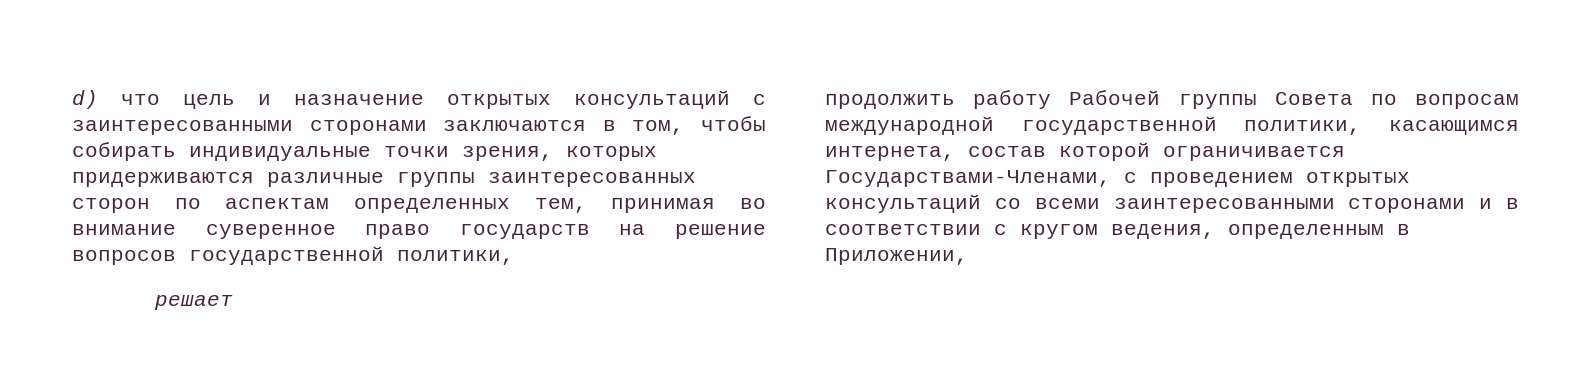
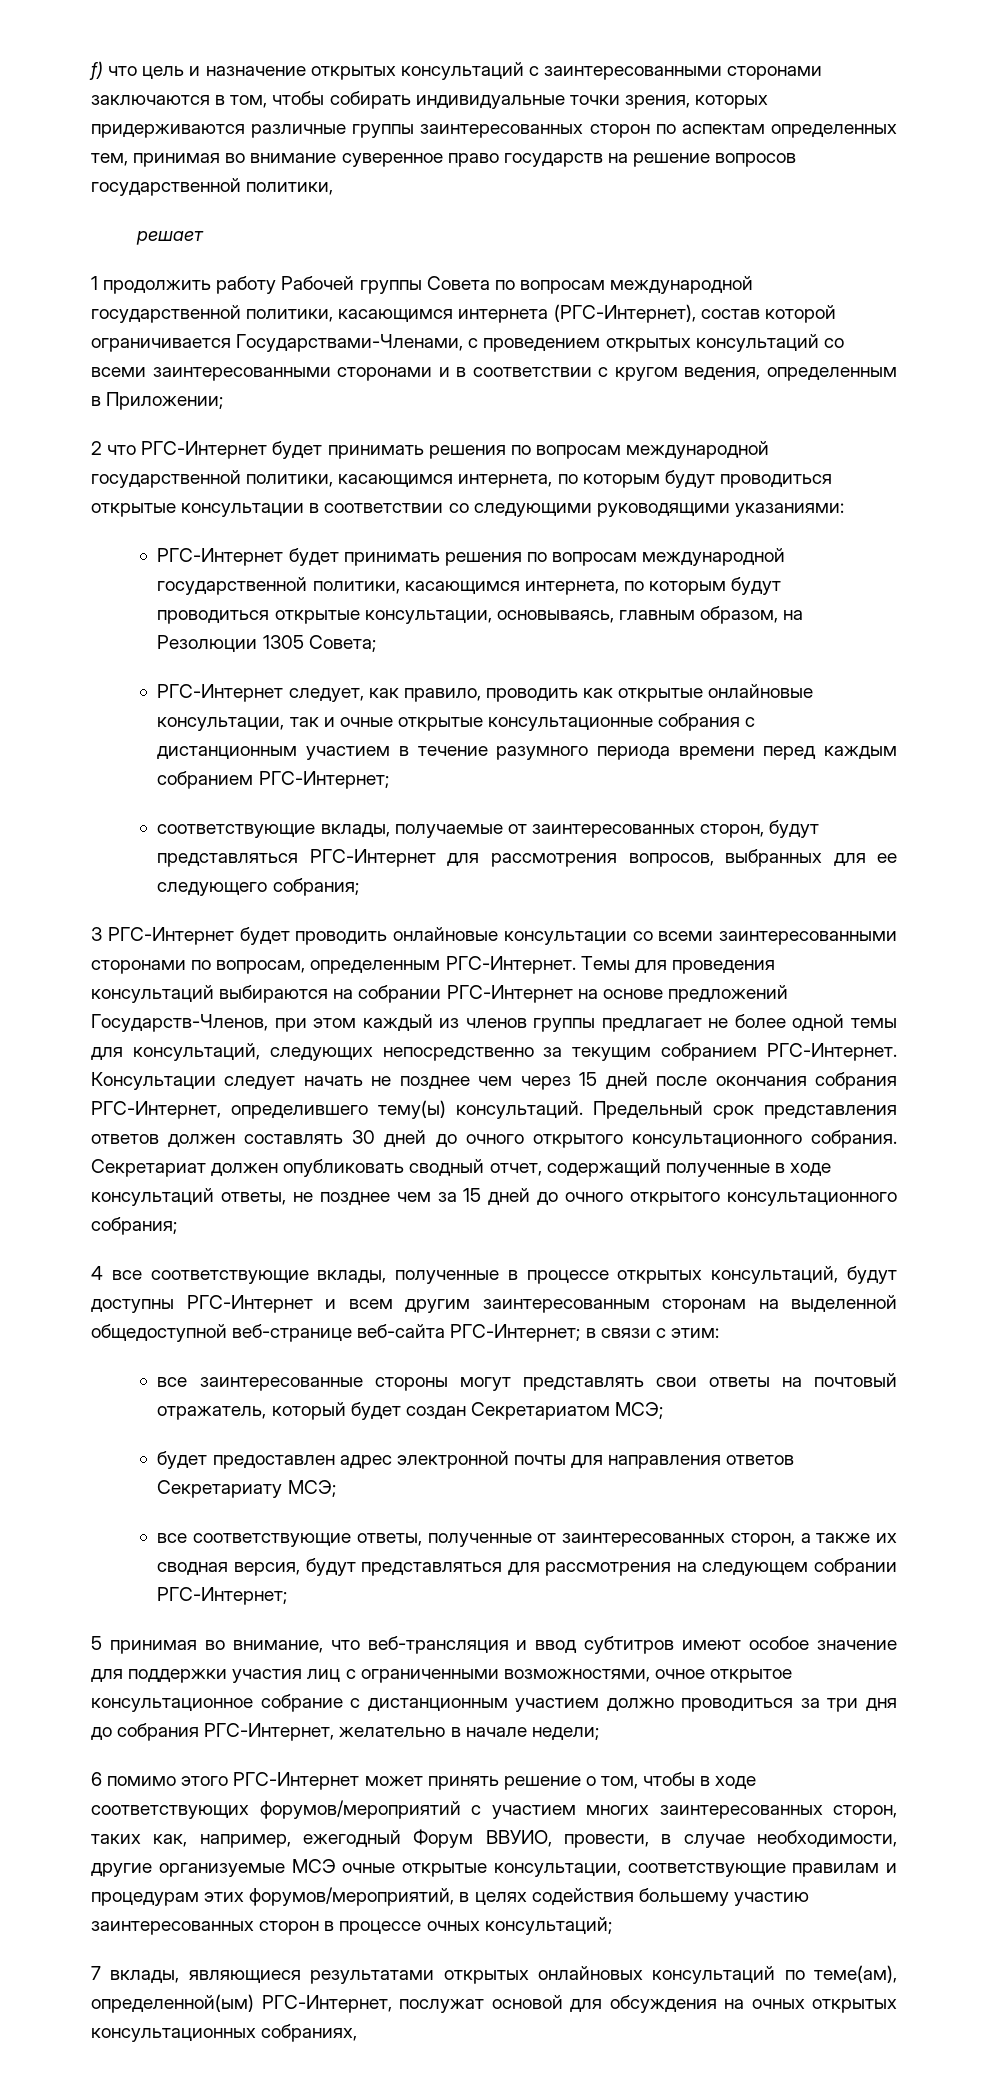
[72,90,98,109] d) -> [89,61,103,80] f)
(234, 302) none -> [91,276,98,290] 1
[825,146,955,161] интернета, -> [458,304,696,323] интернета (РГС-Интернет),
[825,248,968,265] Приложении, -> [106,392,224,410] [91,441,770,459] [91,470,832,488] [91,503,844,517] [157,548,786,566] [157,577,782,595] [157,606,804,624] [157,635,376,652] [157,684,814,702] [157,713,756,731] [157,746,898,760] [157,771,389,789] [157,820,820,838] [157,849,897,867] [157,878,359,896] [91,927,897,945] [91,956,775,974] [91,985,788,1003] [91,1014,897,1032] [91,1043,898,1061] [91,1072,898,1090] [91,1100,897,1119] [91,1130,898,1148] [91,1159,832,1177] [91,1188,898,1206] [91,1217,177,1235] [91,1266,898,1284] [91,1295,897,1313] [91,1324,719,1342] [157,1373,897,1391] [157,1402,664,1420] [157,1451,795,1469] [157,1480,336,1498] [157,1533,898,1547] [157,1558,898,1576] [157,1587,288,1605] [91,1636,897,1654] [91,1669,793,1683] [91,1694,897,1712] [91,1723,599,1741] [91,1772,757,1790] [91,1800,897,1819] [91,1829,898,1848] [91,1859,897,1877] [91,1887,809,1906] [91,1917,612,1935] [91,1965,897,1984] [91,1994,897,2013] [91,2024,358,2042] Приложении; // 2 что РГС-Интернет будет принимать решения по вопросам международной государственной политики, касающимся интернета, по которым будут проводиться открытые консультации в соответствии со следующими руководящими указаниями: // РГС-Интернет будет принимать решения по вопросам международной государственной политики, касающимся интернета, по которым будут проводиться открытые консультации, основываясь, главным образом, на Резолюции 1305 Совета; // РГС-Интернет следует, как правило, проводить как открытые онлайновые консультации, так и очные открытые консультационные собрания с дистанционным участием в течение разумного периода времени перед каждым собранием РГС-Интернет; // соответствующие вклады, получаемые от заинтересованных сторон, будут представляться РГС-Интернет для рассмотрения вопросов, выбранных для ее следующего собрания; // 3 РГС-Интернет будет проводить онлайновые консультации со всеми заинтересованными сторонами по вопросам, определенным РГС-Интернет. Темы для проведения консультаций выбираются на собрании РГС-Интернет на основе предложений Государств-Членов, при этом каждый из членов группы предлагает не более одной темы для консультаций, следующих непосредственно за текущим собранием РГС-Интернет. Консультации следует начать не позднее чем через 15 дней после окончания собрания РГС-Интернет, определившего тему(ы) консультаций. Предельный срок представления ответов должен составлять 30 дней до очного открытого консультационного собрания. Секретариат должен опубликовать сводный отчет, содержащий полученные в ходе консультаций ответы, не позднее чем за 15 дней до очного открытого консультационного собрания; // 4 все соответствующие вклады, полученные в процессе открытых консультаций, будут доступны РГС-Интернет и всем другим заинтересованным сторонам на выделенной общедоступной веб-странице веб-сайта РГС-Интернет; в связи с этим: // все заинтересованные стороны могут представлять свои ответы на почтовый отражатель, который будет создан Секретариатом МСЭ; // будет предоставлен адрес электронной почты для направления ответов Секретариату МСЭ; // все соответствующие ответы, полученные от заинтересованных сторон, а также их сводная версия, будут представляться для рассмотрения на следующем собрании РГС-Интернет; // 5 принимая во внимание, что веб-трансляция и ввод субтитров имеют особое значение для поддержки участия лиц с ограниченными возможностями, очное открытое консультационное собрание с дистанционным участием должно проводиться за три дня до собрания РГС-Интернет, желательно в начале недели; // 6 помимо этого РГС-Интернет может принять решение о том, чтобы в ходе соответствующих форумов/мероприятий с участием многих заинтересованных сторон, таких как, например, ежегодный Форум ВВУИО, провести, в случае необходимости, другие организуемые МСЭ очные открытые консультации, соответствующие правилам и процедурам этих форумов/мероприятий, в целях содействия большему участию заинтересованных сторон в процессе очных консультаций; // 7 вклады, являющиеся результатами открытых онлайновых консультаций по теме(ам), определенной(ым) РГС-Интернет, послужат основой для обсуждения на очных открытых консультационных собраниях,

